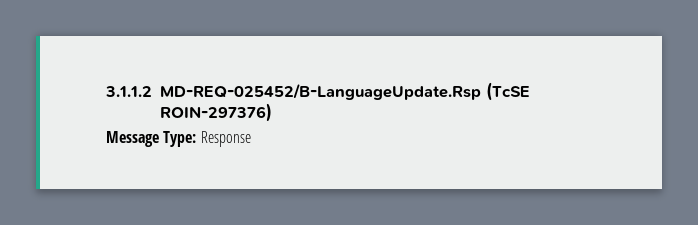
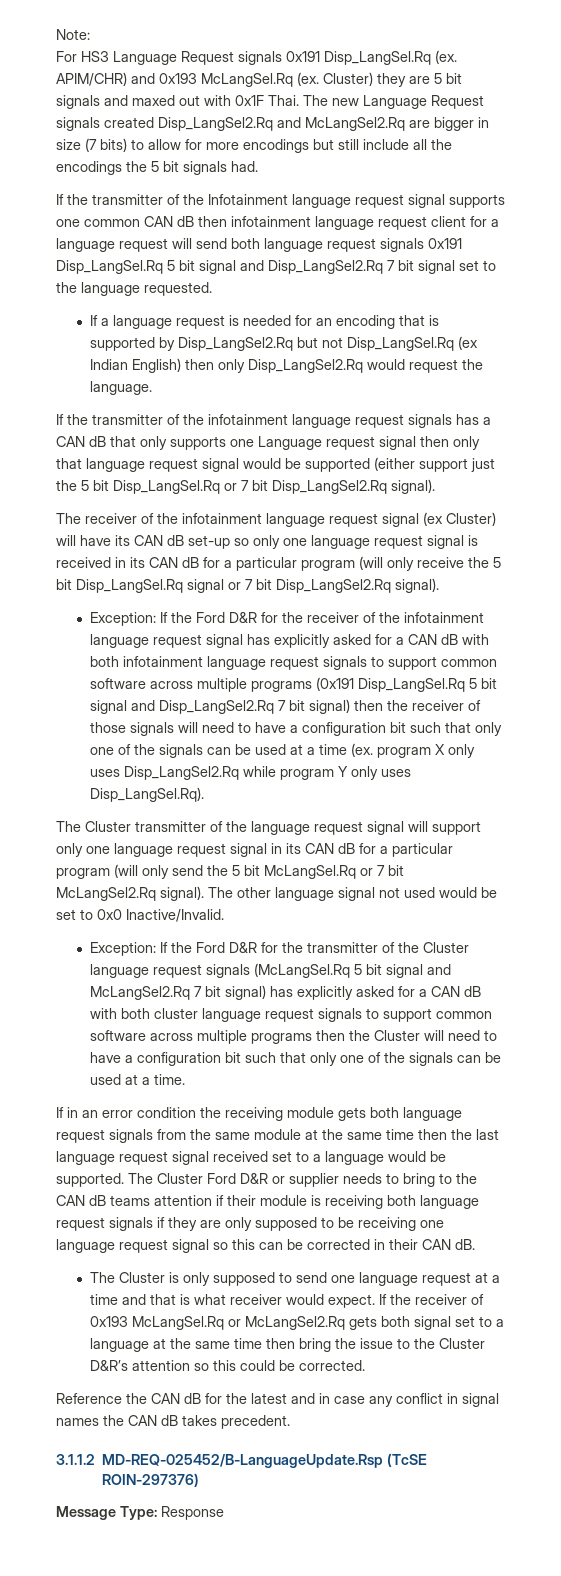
(105, 91) none -> [56,29,90,40] [56,50,457,65] [56,72,462,87] [56,95,484,109] [56,117,489,131] [56,138,452,153] [56,161,258,175] [56,194,505,208] [56,216,499,230] [56,238,462,252] [56,260,496,274] [56,282,212,296] [90,315,440,329] [90,336,479,351] [90,358,484,373] [90,381,153,395] [56,414,491,428] [56,436,480,450] [56,457,495,472] [56,479,435,494] [56,512,496,527] [56,535,478,549] [56,556,501,571] [56,578,439,593] [90,612,485,626] [90,634,490,648] [90,656,498,670] [90,677,498,692] [90,699,482,714] [90,722,503,736] [90,743,476,758] [90,766,412,780] [90,787,205,802] [56,821,481,835] [56,843,453,857] [56,864,404,879] [56,886,497,901] [56,909,224,922] [90,942,470,956] [90,963,452,978] [90,985,482,1000] [90,1008,493,1022] [90,1030,498,1044] [90,1052,502,1066] [90,1074,186,1085] [56,1107,462,1121] [56,1129,499,1143] [56,1151,446,1165] [56,1173,477,1187] [56,1195,479,1209] [56,1217,444,1231] [56,1239,475,1253] [90,1272,501,1286] [90,1294,485,1308] [90,1316,505,1330] [90,1338,486,1352] [90,1360,366,1371] [56,1393,499,1407] [56,1415,290,1429] Note: // For HS3 Language Request signals 0x191 Disp_LangSel.Rq (ex. APIM/CHR) and 0x193 McLangSel.Rq (ex. Cluster) they are 5 bit signals and maxed out with 0x1F Thai. The new Language Request signals created Disp_LangSel2.Rq and McLangSel2.Rq are bigger in size (7 bits) to allow for more encodings but still include all the encodings the 5 bit signals had. // If the transmitter of the Infotainment language request signal supports one common CAN dB then infotainment language request client for a language request will send both language request signals 0x191 Disp_LangSel.Rq 5 bit signal and Disp_LangSel2.Rq 7 bit signal set to the language requested. // If a language request is needed for an encoding that is supported by Disp_LangSel2.Rq but not Disp_LangSel.Rq (ex Indian English) then only Disp_LangSel2.Rq would request the language. // If the transmitter of the infotainment language request signals has a CAN dB that only supports one Language request signal then only that language request signal would be supported (either support just the 5 bit Disp_LangSel.Rq or 7 bit Disp_LangSel2.Rq signal). // The receiver of the infotainment language request signal (ex Cluster) will have its CAN dB set-up so only one language request signal is received in its CAN dB for a particular program (will only receive the 5 bit Disp_LangSel.Rq signal or 7 bit Disp_LangSel2.Rq signal). // Exception: If the Ford D&R for the receiver of the infotainment language request signal has explicitly asked for a CAN dB with both infotainment language request signals to support common software across multiple programs (0x191 Disp_LangSel.Rq 5 bit signal and Disp_LangSel2.Rq 7 bit signal) then the receiver of those signals will need to have a configuration bit such that only one of the signals can be used at a time (ex. program X only uses Disp_LangSel2.Rq while program Y only uses Disp_LangSel.Rq). // The Cluster transmitter of the language request signal will support only one language request signal in its CAN dB for a particular program (will only send the 5 bit McLangSel.Rq or 7 bit McLangSel2.Rq signal). The other language signal not used would be set to 0x0 Inactive/Invalid. // Exception: If the Ford D&R for the transmitter of the Cluster language request signals (McLangSel.Rq 5 bit signal and McLangSel2.Rq 7 bit signal) has explicitly asked for a CAN dB with both cluster language request signals to support common software across multiple programs then the Cluster will need to have a configuration bit such that only one of the signals can be used at a time. // If in an error condition the receiving module gets both language request signals from the same module at the same time then the last language request signal received set to a language would be supported. The Cluster Ford D&R or supplier needs to bring to the CAN dB teams attention if their module is receiving both language request signals if they are only supposed to be receiving one language request signal so this can be corrected in their CAN dB. // The Cluster is only supposed to send one language request at a time and that is what receiver would expect. If the receiver of 0x193 McLangSel.Rq or McLangSel2.Rq gets both signal set to a language at the same time then bring the issue to the Cluster D&R’s attention so this could be corrected. // Reference the CAN dB for the latest and in case any conflict in signal names the CAN dB takes precedent. //

